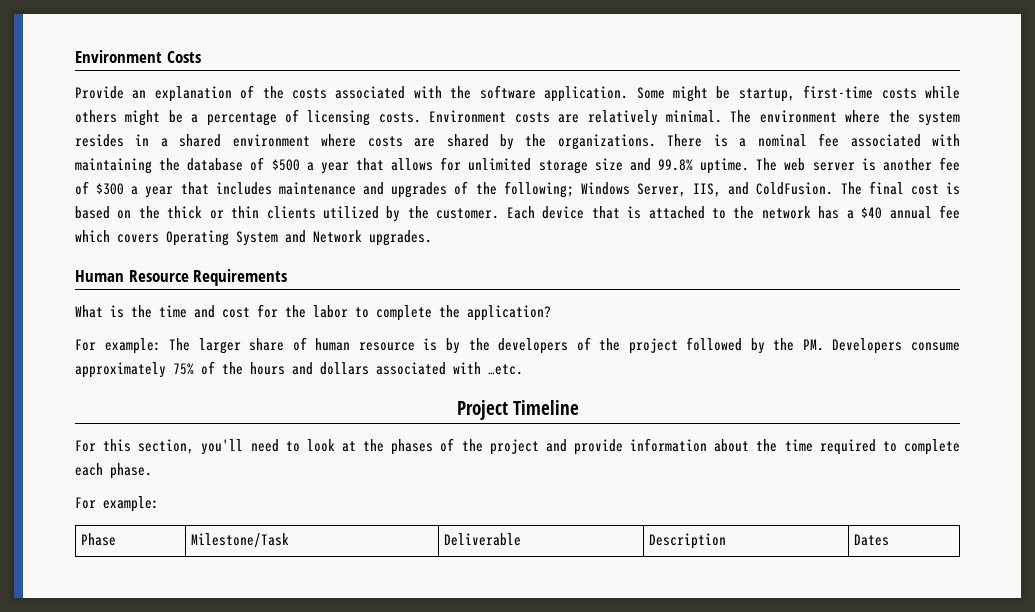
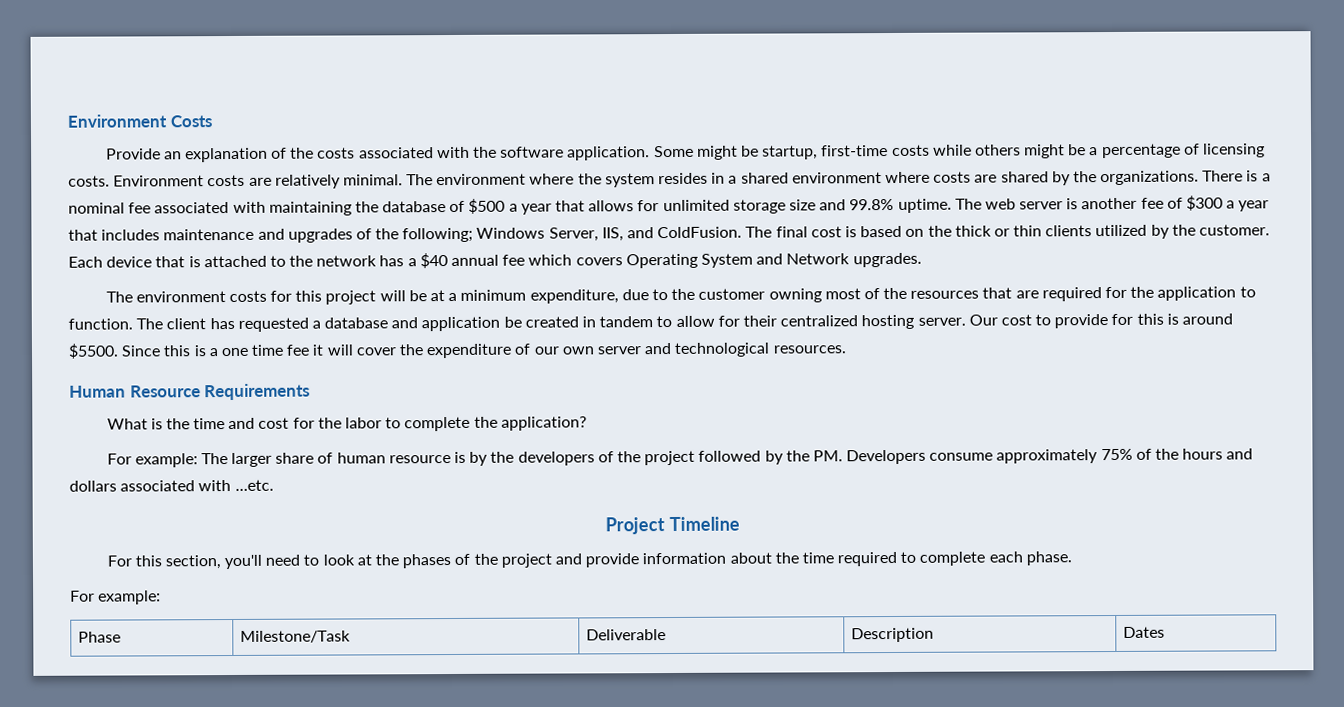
(432, 238) none -> [105,286,1256,305] [68,313,1233,332] [68,342,847,359] // The environment costs for this project will be at a minimum expenditure, due to the customer owning most of the resources that are required for the application to function. The client has requested a database and application be created in tandem to allow for their centralized hosting server. Our cost to provide for this is around $5500. Since this is a one time fee it will cover the expenditure of our own server and technological resources.

